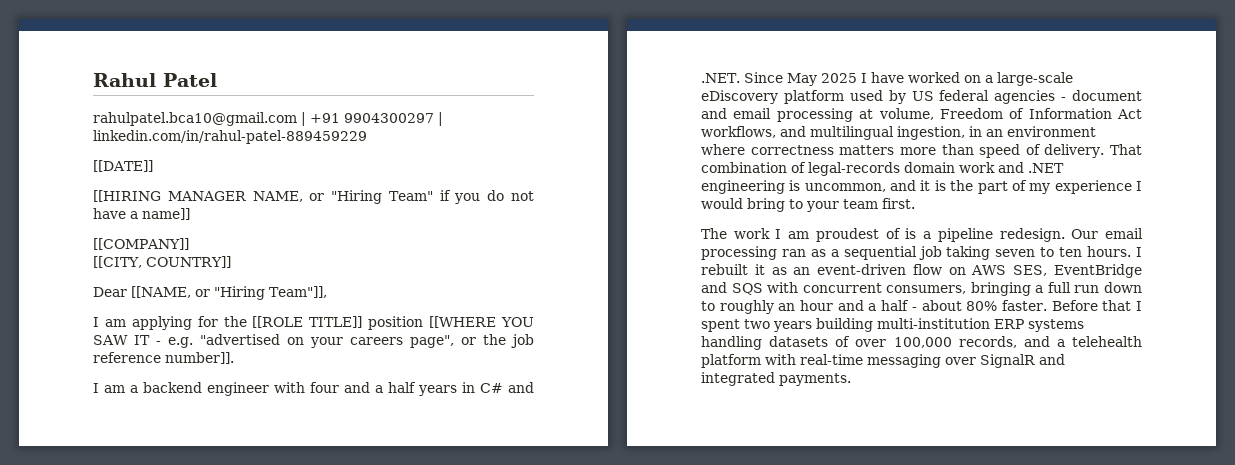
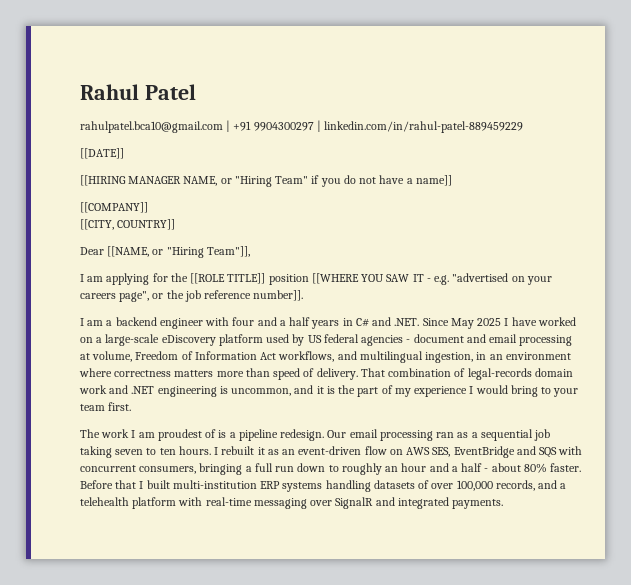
[701,318,873,332] spent two years building -> [146,480,170,489] built

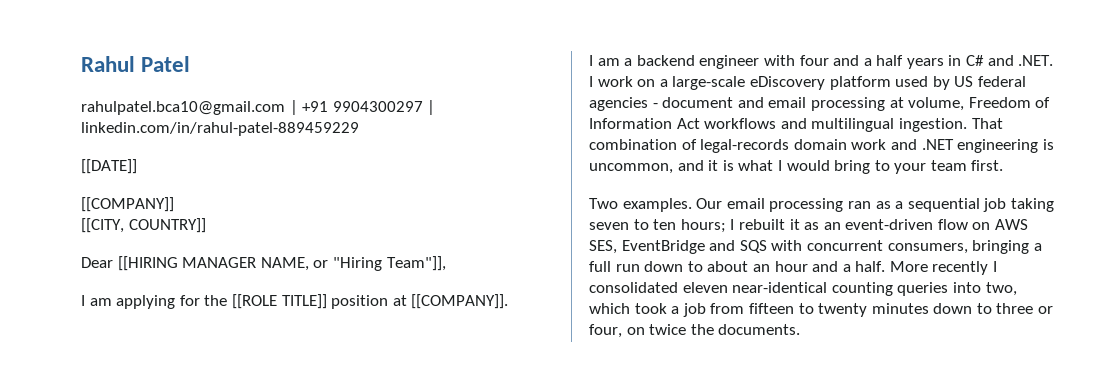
[80,175,452,187] // [[HIRING MANAGER NAME, or "Hiring Team" if you do not have a name]] -> (137, 166) none
[107,246,150,257] [[NAME, -> [117,256,309,271] [[HIRING MANAGER NAME,
[311,273,552,285] [80,290,304,302] [[WHERE YOU SAW IT - e.g. "advertised on your careers page", or the job reference number]]. -> [392,294,509,309] at [[COMPANY]].
[422,317,576,329] Since May 2025 I have worked -> [589,76,633,87] I work
[278,351,335,362] workflows, -> [704,118,777,129] workflows
[425,352,571,363] [79,368,358,380] ingestion, in an environment where correctness matters more than speed of delivery. -> [898,118,967,132] ingestion.
[338,385,468,397] the part of my experience -> [738,160,774,171] what
[80,429,325,441] The work I am proudest of is a pipeline redesign. -> [589,198,692,212] Two examples.
[178,446,211,455] hours. -> [680,219,726,233] hours;
[341,463,382,475] roughly -> [707,261,749,272] about
[461,463,582,473] [80,480,567,492] [80,497,504,509] half - about 80% faster. Before that I built multi-institution ERP systems handling datasets of over 100,000 records, and a telehealth platform with real-time messaging over SignalR and integrated payments. -> [855,261,998,275] [589,282,1017,296] [589,303,1054,317] [589,324,801,338] half. More recently I consolidated eleven near-identical counting queries into two, which took a job from fifteen to twenty minutes down to three or four, on twice the documents.

